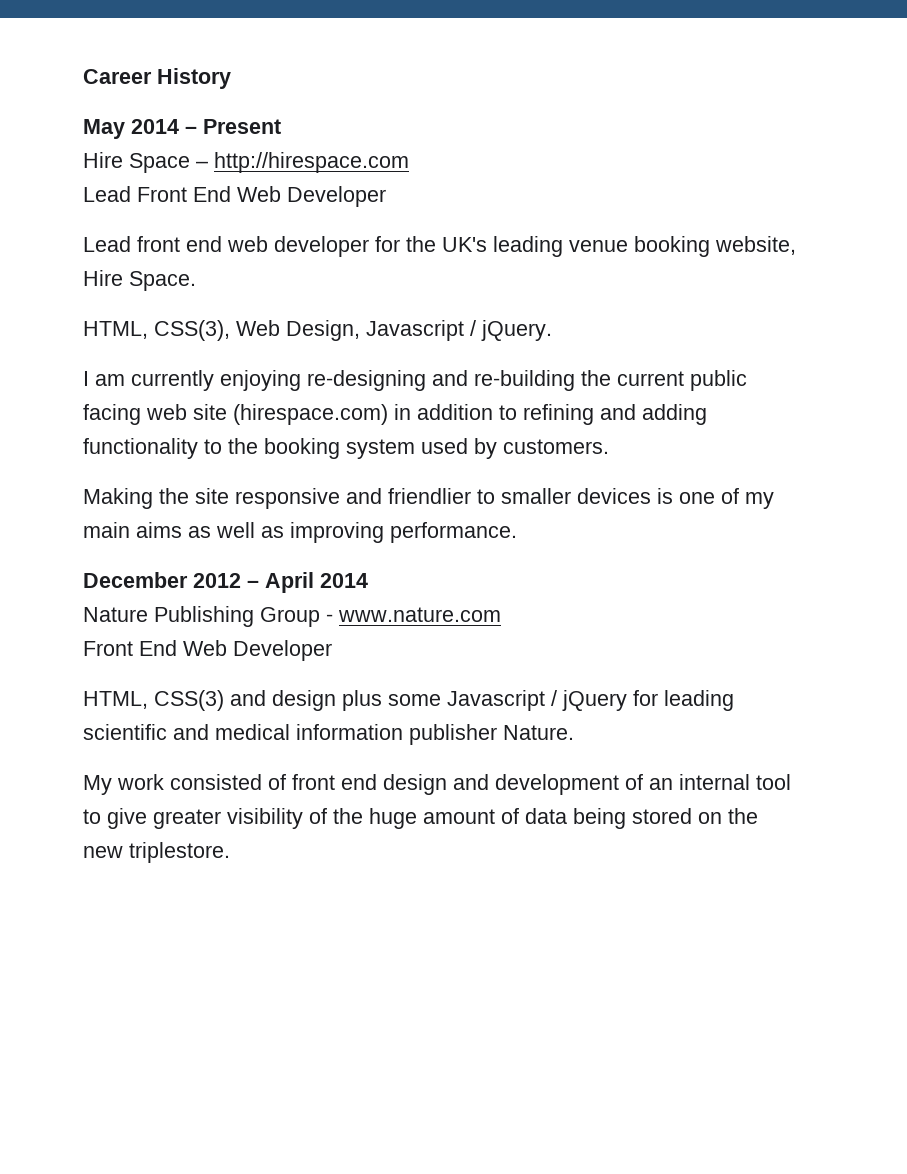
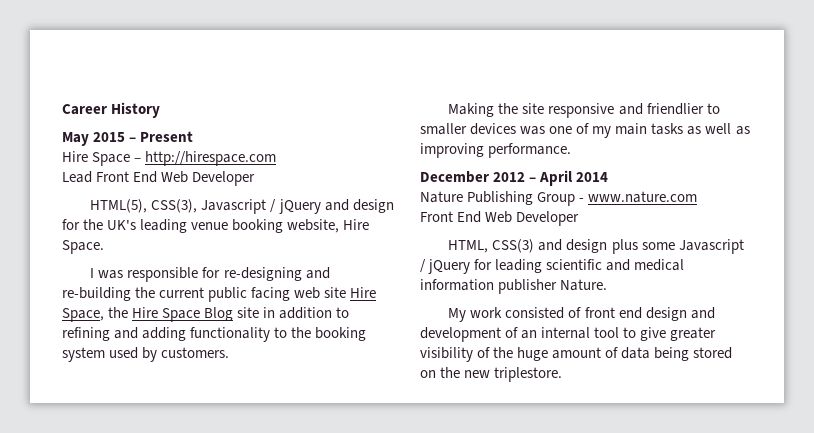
[131,119,179,134] 2014 -> [93,132,126,142] 2015
[83,236,369,257] Lead front end web developer -> [90,199,394,214] HTML(5), CSS(3), Javascript / jQuery and design
[83,320,552,341] [83,370,301,391] HTML, CSS(3), Web Design, Javascript / jQuery. // I am currently enjoying -> [90,267,221,282] I was responsible for
[233,404,388,425] (hirespace.com) -> [350,287,377,298] [62,307,260,322] Hire Space, the Hire Space Blog site
[657,488,673,504] is -> [520,126,546,135] was
[136,522,182,538] aims -> [651,123,684,135] tasks

